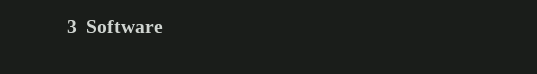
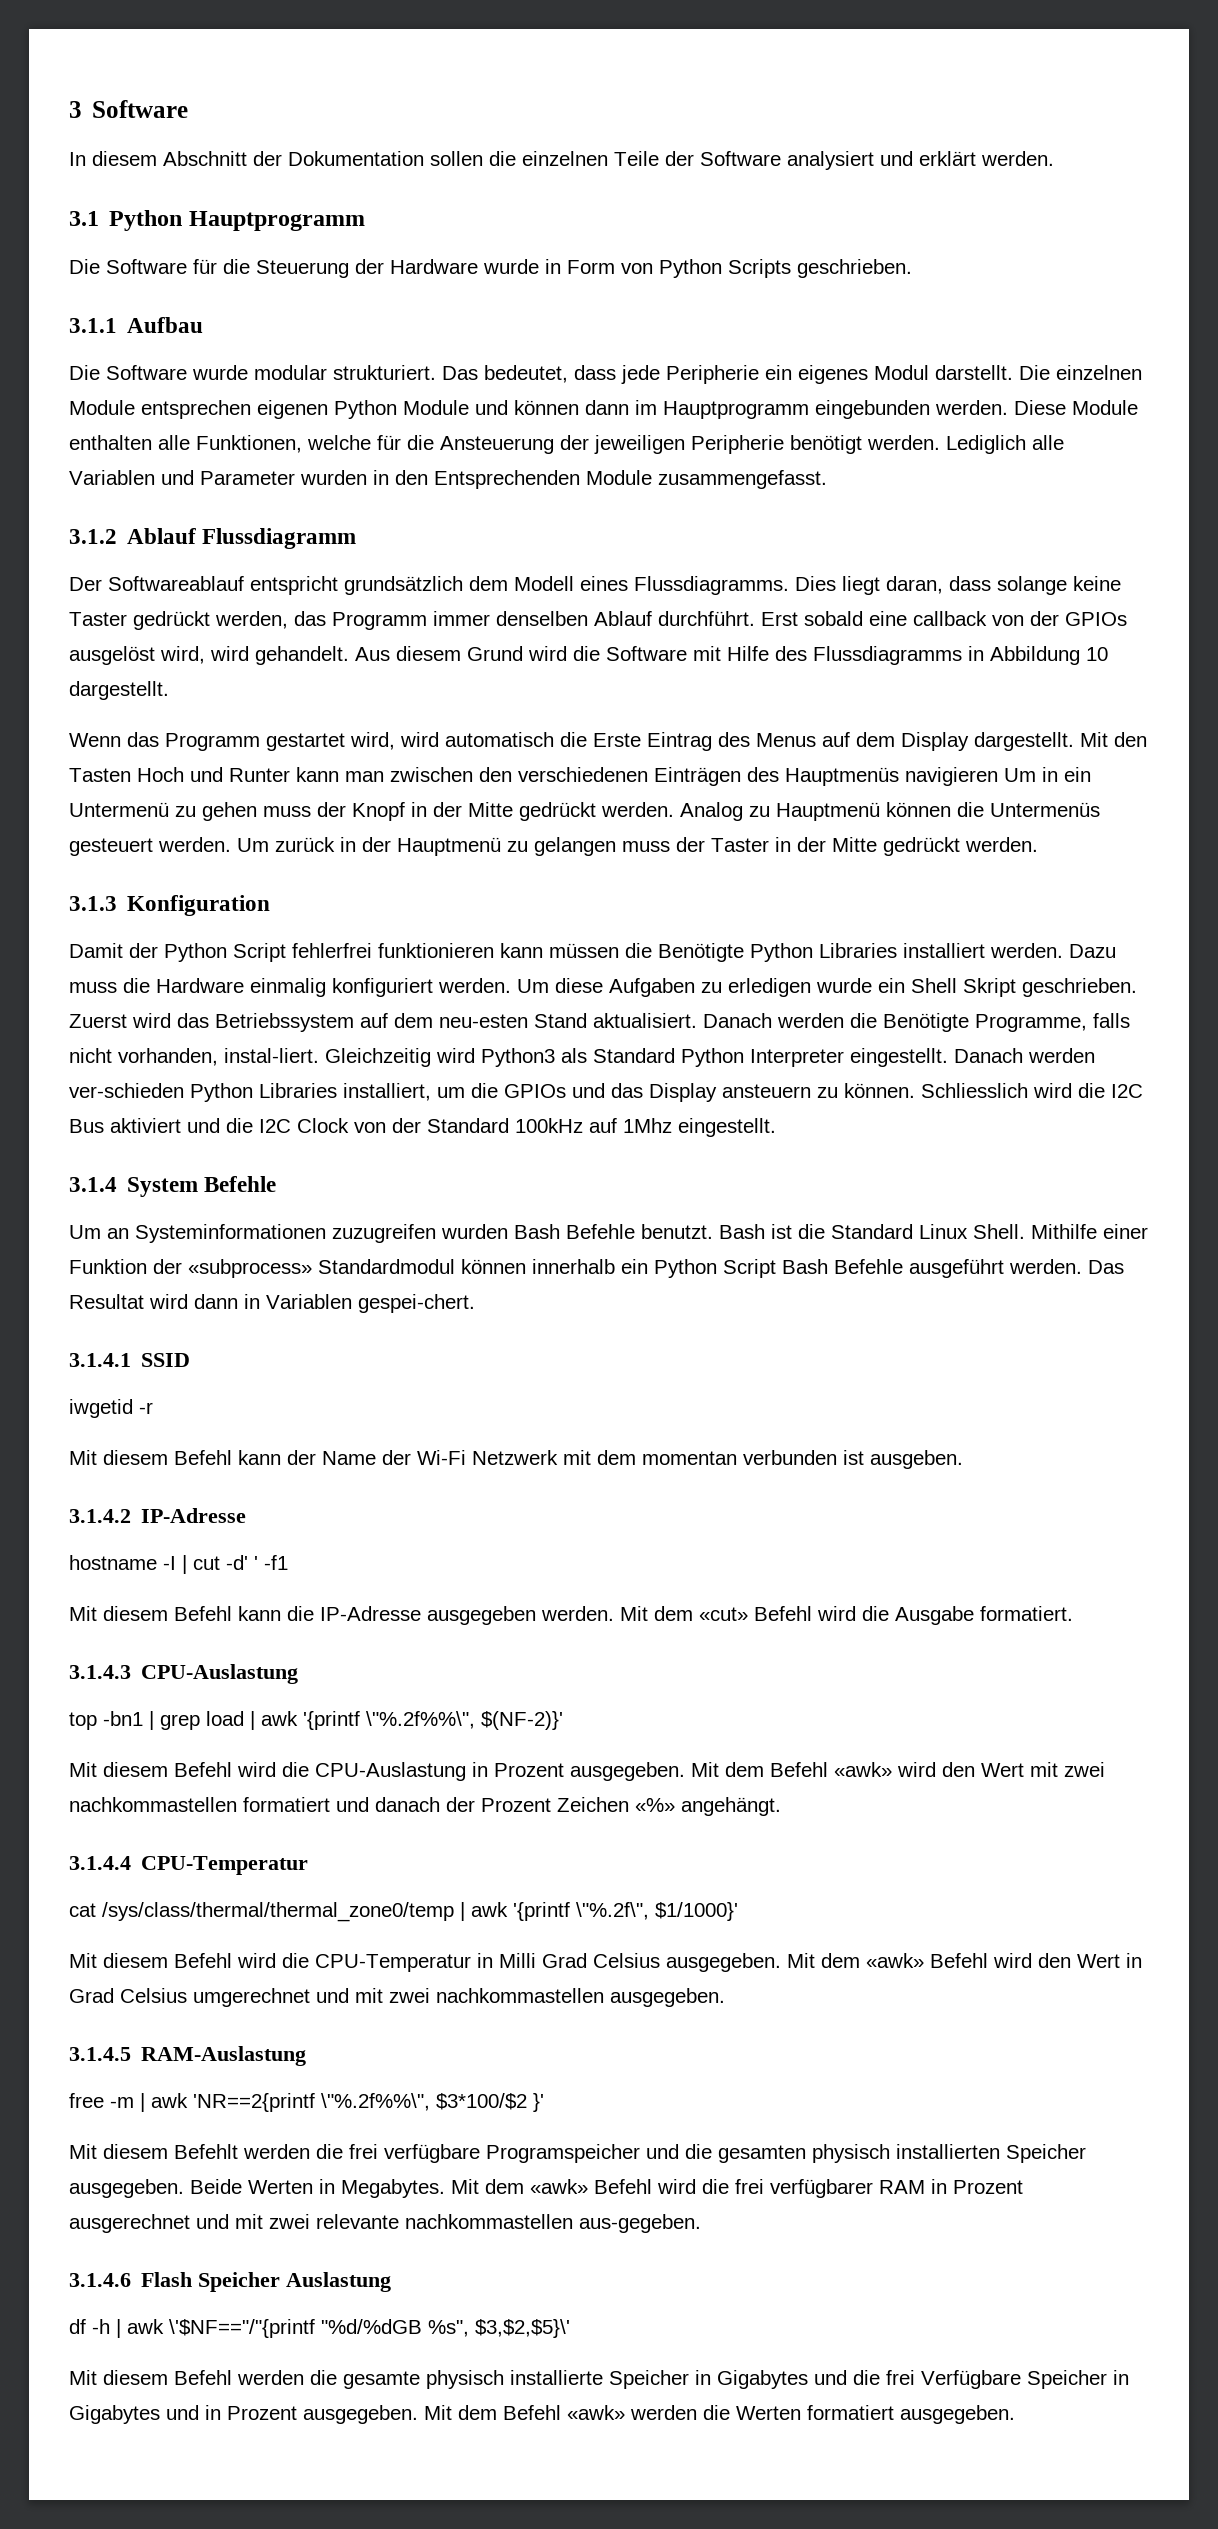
(163, 26) none -> [69,151,1054,170] [69,210,365,231] [69,259,912,278] [69,317,204,333] [69,365,1142,384] [69,400,1138,419] [69,435,1064,454] [69,470,827,489] [69,528,357,549] [69,576,1121,595] [69,611,1127,630] [69,646,1108,665] [69,681,169,700] [69,732,1147,751] [69,767,1091,786] [69,802,1100,821] [69,837,1038,856] [69,895,271,916] [69,943,1116,962] [69,978,1137,997] [69,1013,1130,1032] [69,1048,1095,1067] [69,1083,1143,1102] [69,1118,776,1137] [69,1176,277,1197] [69,1224,1148,1243] [69,1259,1124,1278] [69,1294,475,1313] [69,1353,191,1367] [69,1399,153,1418] [69,1450,963,1469] [69,1508,247,1523] [69,1555,288,1574] [69,1606,1073,1625] [69,1664,299,1684] [69,1711,563,1730] [69,1762,1105,1781] [69,1797,781,1816] [69,1856,309,1875] [69,1902,738,1922] [69,1953,1142,1972] [69,1988,725,2007] [69,2046,307,2066] [69,2093,544,2112] [69,2144,1086,2163] [69,2179,1023,2198] [69,2214,701,2233] [69,2272,392,2292] [69,2319,570,2338] [69,2370,1129,2389] [69,2405,1015,2424] // In diesem Abschnitt der Dokumentation sollen die einzelnen Teile der Software analysiert und erklärt werden. // 3.1 Python Hauptprogramm // Die Software für die Steuerung der Hardware wurde in Form von Python Scripts geschrieben. // 3.1.1 Aufbau // Die Software wurde modular strukturiert. Das bedeutet, dass jede Peripherie ein eigenes Modul darstellt. Die einzelnen Module entsprechen eigenen Python Module und können dann im Hauptprogramm eingebunden werden. Diese Module enthalten alle Funktionen, welche für die Ansteuerung der jeweiligen Peripherie benötigt werden. Lediglich alle Variablen und Parameter wurden in den Entsprechenden Module zusammengefasst. // 3.1.2 Ablauf Flussdiagramm // Der Softwareablauf entspricht grundsätzlich dem Modell eines Flussdiagramms. Dies liegt daran, dass solange keine Taster gedrückt werden, das Programm immer denselben Ablauf durchführt. Erst sobald eine callback von der GPIOs ausgelöst wird, wird gehandelt. Aus diesem Grund wird die Software mit Hilfe des Flussdiagramms in Abbildung 10 dargestellt. // Wenn das Programm gestartet wird, wird automatisch die Erste Eintrag des Menus auf dem Display dargestellt. Mit den Tasten Hoch und Runter kann man zwischen den verschiedenen Einträgen des Hauptmenüs navigieren Um in ein Untermenü zu gehen muss der Knopf in der Mitte gedrückt werden. Analog zu Hauptmenü können die Untermenüs gesteuert werden. Um zurück in der Hauptmenü zu gelangen muss der Taster in der Mitte gedrückt werden. // 3.1.3 Konfiguration // Damit der Python Script fehlerfrei funktionieren kann müssen die Benötigte Python Libraries installiert werden. Dazu muss die Hardware einmalig konfiguriert werden. Um diese Aufgaben zu erledigen wurde ein Shell Skript geschrieben. Zuerst wird das Betriebssystem auf dem neu-esten Stand aktualisiert. Danach werden die Benötigte Programme, falls nicht vorhanden, instal-liert. Gleichzeitig wird Python3 als Standard Python Interpreter eingestellt. Danach werden ver-schieden Python Libraries installiert, um die GPIOs und das Display ansteuern zu können. Schliesslich wird die I2C Bus aktiviert und die I2C Clock von der Standard 100kHz auf 1Mhz eingestellt. // 3.1.4 System Befehle // Um an Systeminformationen zuzugreifen wurden Bash Befehle benutzt. Bash ist die Standard Linux Shell. Mithilfe einer Funktion der «subprocess» Standardmodul können innerhalb ein Python Script Bash Befehle ausgeführt werden. Das Resultat wird dann in Variablen gespei-chert. // 3.1.4.1 SSID // iwgetid -r // Mit diesem Befehl kann der Name der Wi-Fi Netzwerk mit dem momentan verbunden ist ausgeben. // 3.1.4.2 IP-Adresse // hostname -I | cut -d' ' -f1 // Mit diesem Befehl kann die IP-Adresse ausgegeben werden. Mit dem «cut» Befehl wird die Ausgabe formatiert. // 3.1.4.3 CPU-Auslastung // top -bn1 | grep load | awk '{printf \"%.2f%%\", $(NF-2)}' // Mit diesem Befehl wird die CPU-Auslastung in Prozent ausgegeben. Mit dem Befehl «awk» wird den Wert mit zwei nachkommastellen formatiert und danach der Prozent Zeichen «%» angehängt. // 3.1.4.4 CPU-Temperatur // cat /sys/class/thermal/thermal_zone0/temp | awk '{printf \"%.2f\", $1/1000}' // Mit diesem Befehl wird die CPU-Temperatur in Milli Grad Celsius ausgegeben. Mit dem «awk» Befehl wird den Wert in Grad Celsius umgerechnet und mit zwei nachkommastellen ausgegeben. // 3.1.4.5 RAM-Auslastung // free -m | awk 'NR==2{printf \"%.2f%%\", $3*100/$2 }' // Mit diesem Befehlt werden die frei verfügbare Programspeicher und die gesamten physisch installierten Speicher ausgegeben. Beide Werten in Megabytes. Mit dem «awk» Befehl wird die frei verfügbarer RAM in Prozent ausgerechnet und mit zwei relevante nachkommastellen aus-gegeben. // 3.1.4.6 Flash Speicher Auslastung // df -h | awk \'$NF=="/"{printf "%d/%dGB %s", $3,$2,$5}\' // Mit diesem Befehl werden die gesamte physisch installierte Speicher in Gigabytes und die frei Verfügbare Speicher in Gigabytes und in Prozent ausgegeben. Mit dem Befehl «awk» werden die Werten formatiert ausgegeben.

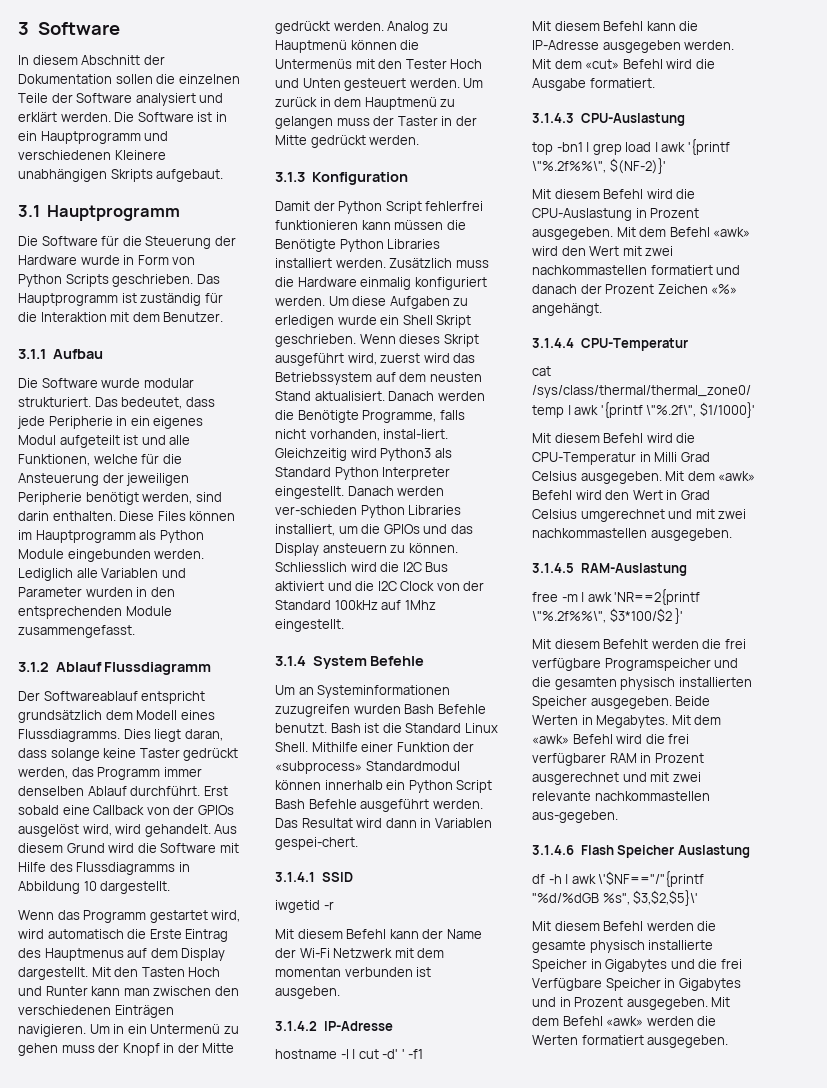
(1054, 158) none -> [114,112,227,122] [18,131,169,144] [18,150,166,160] [18,169,224,182] Die Software ist in ein Hauptprogramm und verschiedenen Kleinere unabhängigen Skripts aufgebaut.
[109,210,183,231] Python -> (40, 211) none
(912, 268) none -> [196,274,220,284] [18,293,223,306] [18,312,224,322] Das Hauptprogramm ist zuständig für die Interaktion mit dem Benutzer.
(759, 374) none -> [116,416,128,426] in
[935,365,1142,380] [69,400,1138,419] [69,435,152,450] darstellt. Die einzelnen Module entsprechen eigenen Python Module und können dann im Hauptprogramm eingebunden werden. Diese Module enthalten -> [59,435,166,448] aufgeteilt ist und
(862, 444) none -> [142,492,222,504] [18,511,236,521] [18,530,204,543] [18,549,151,562] werden, sind darin enthalten. Diese Files können im Hauptprogramm als Python Module eingebunden
[434,470,580,489] Entsprechenden -> [18,606,122,619] entsprechenden
[913,611,987,626] callback -> [93,805,145,815] Callback
[756,733,816,747] Menus -> [44,948,124,961] Hauptmenus
[747,767,998,786] des Hauptmenüs navigieren -> [18,1024,86,1037] navigieren.
(1100, 809) none -> [355,59,483,69] [275,78,341,88] mit den Tester Hoch und Unten
[362,837,391,852] der -> [334,97,362,107] dem
[1069,944,1116,958] Dazu -> [389,258,453,268] Zusätzlich
[69,1014,127,1028] Zuerst -> [359,334,479,347] [275,353,421,366] Wenn dieses Skript ausgeführt wird, zuerst
[439,1014,528,1028] neu-esten -> [429,372,482,382] neusten

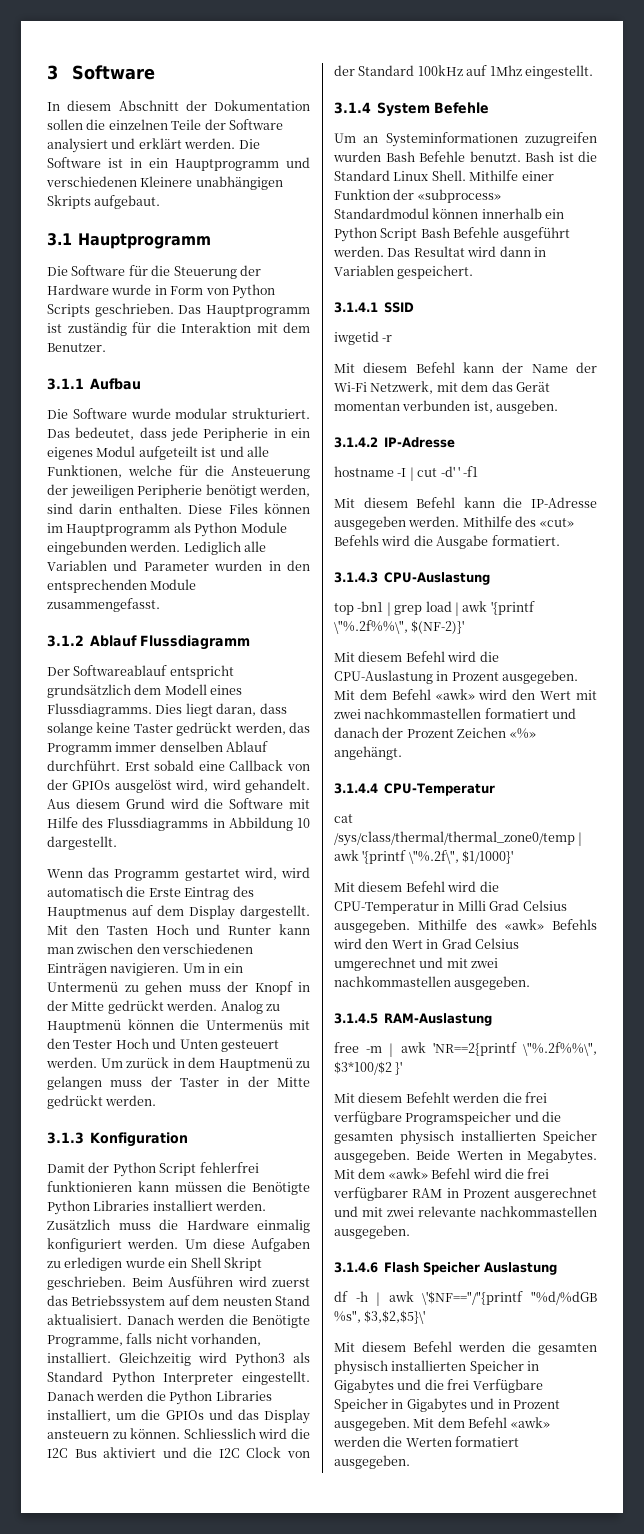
[359,334,479,347] [275,353,450,366] Wenn dieses Skript ausgeführt wird, zuerst wird -> [131,1276,310,1287] Beim Ausführen wird zuerst
[383,429,449,439] instal-liert. -> [47,1352,111,1363] installiert.
[275,505,357,515] ver-schieden -> [146,1390,166,1401] die
[275,837,358,850] gespei-chert. -> [397,265,474,279] gespeichert.
[333,948,445,958] Netzwerk mit dem -> [370,381,550,394] Netzwerk, mit dem das Gerät
[416,967,432,977] ist -> [473,401,493,413] ist,
[532,59,663,69] Mit dem «cut» Befehl -> [462,516,574,527] [334,535,379,546] Mithilfe des «cut» Befehls
[665,471,756,481] [532,490,572,500] Mit dem «awk» Befehl -> [418,919,597,930] Mithilfe des «awk» Befehls
[532,810,618,823] aus-gegeben. -> [334,1225,410,1239] ausgegeben.
[532,940,714,953] gesamte physisch installierte -> [538,1343,597,1355] [334,1360,467,1375] gesamten physisch installierten

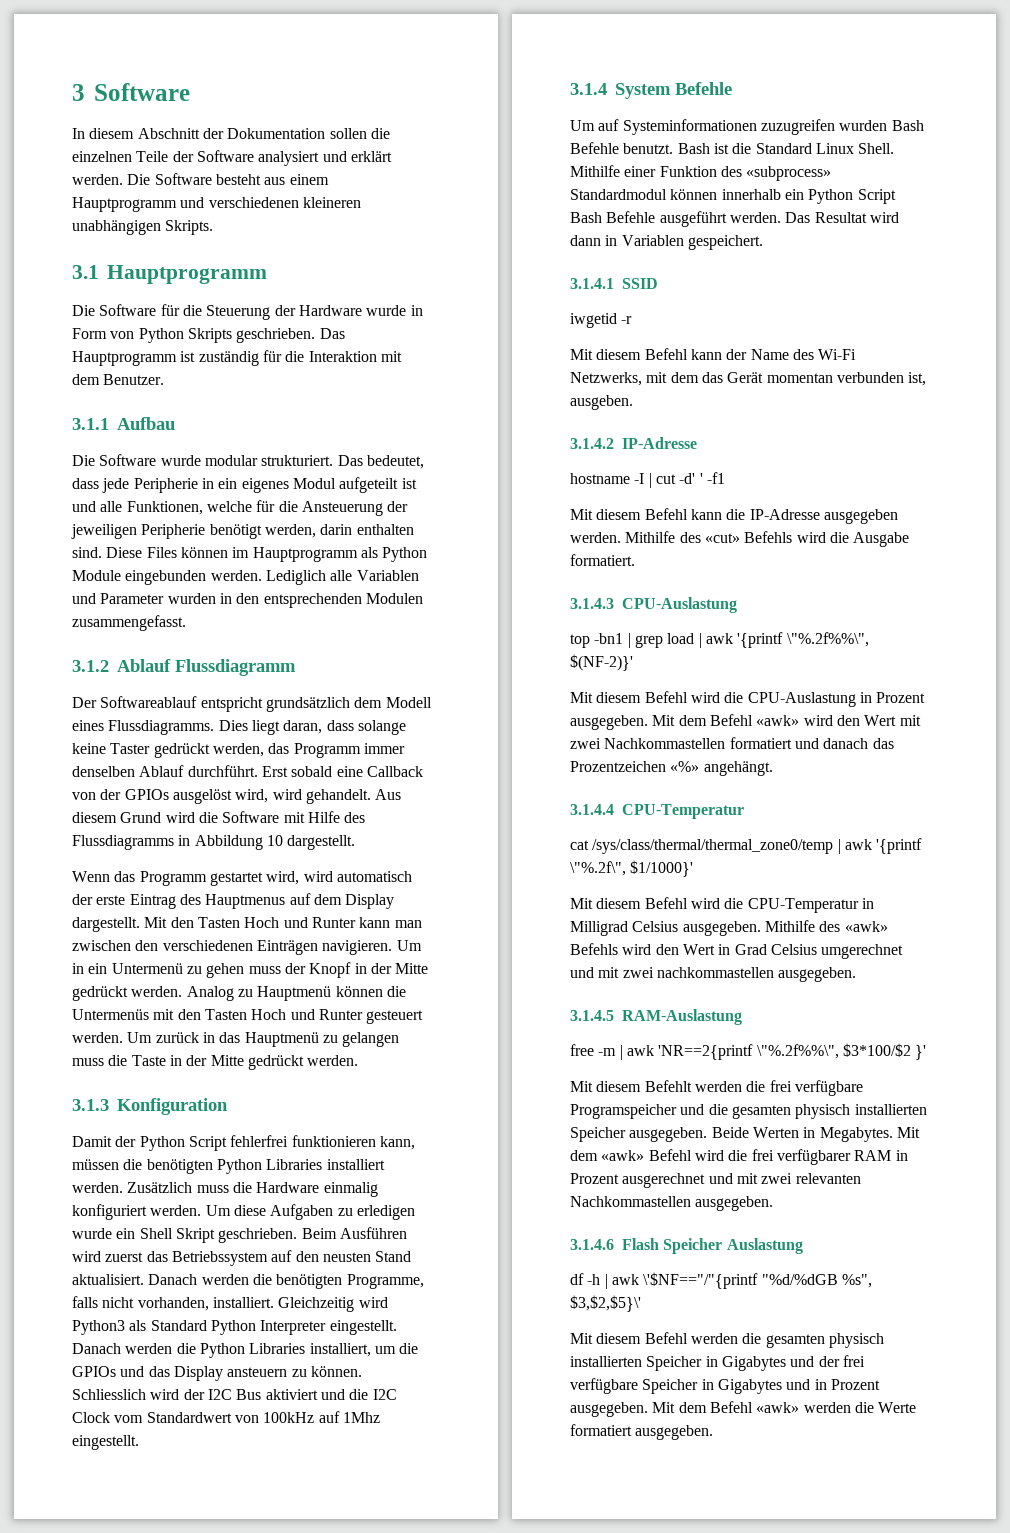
[108,157,310,171] [46,176,283,190] [47,195,161,209] ist in ein Hauptprogramm und verschiedenen Kleinere unabhängigen Skripts aufgebaut. -> [215,174,329,185] [72,197,361,212] [72,220,214,235] besteht aus einem Hauptprogramm und verschiedenen kleineren unabhängigen Skripts.
[47,304,90,317] Scripts -> [187,328,232,343] Skripts
[47,503,182,514] sind darin enthalten. -> [320,524,414,535] [72,547,102,558] darin enthalten sind.
[150,579,197,590] Module -> [365,593,423,604] Modulen
[126,886,181,897] die Erste -> [72,894,126,905] der erste
[73,1038,218,1049] Tester Hoch und Unten -> [204,1009,363,1020] Tasten Hoch und Runter
[188,1057,215,1068] dem -> [219,1032,241,1043] das
[150,1076,219,1087] der Taster -> [108,1055,166,1066] die Taste
[137,1181,169,1192] kann -> [379,1136,415,1150] kann,
[252,1182,310,1195] Benötigte -> [146,1159,213,1174] benötigten
[192,1295,220,1306] dem -> [295,1251,319,1262] den
[252,1315,310,1328] Benötigte -> [276,1274,343,1289] benötigten
[291,1428,310,1439] die -> [183,1389,205,1400] der
[287,1451,311,1458] [334,65,415,76] von der Standard -> [114,1412,259,1423] vom Standardwert von
[363,136,379,143] an -> [598,119,620,131] auf
[393,189,415,200] der -> [720,166,742,177] des
[576,362,597,373] [334,381,434,394] der Wi-Fi Netzwerk, -> [792,349,857,360] [570,372,642,386] des Wi-Fi Netzwerks,
[364,708,482,719] nachkommastellen -> [604,738,726,749] Nachkommastellen
[382,727,507,738] der Prozent Zeichen -> [872,738,894,749] [570,761,666,772] das Prozentzeichen
[457,900,520,911] Milli Grad -> [570,921,628,936] Milligrad
[418,1206,597,1217] relevante nachkommastellen -> [795,1173,861,1184] [570,1196,691,1207] relevanten Nachkommastellen
[424,1379,543,1393] die frei Verfügbare -> [818,1355,865,1367] [570,1378,638,1394] der frei verfügbare
[405,1438,452,1447] Werten -> [878,1402,917,1413] Werte

